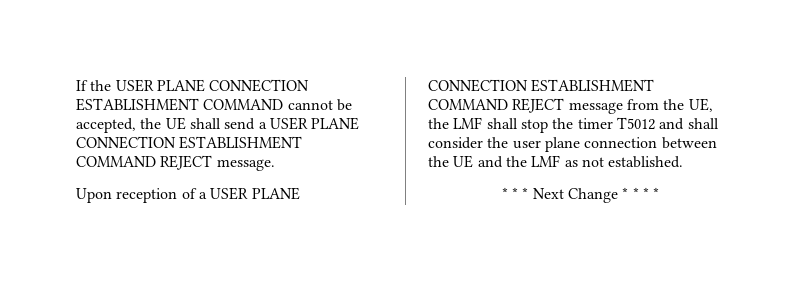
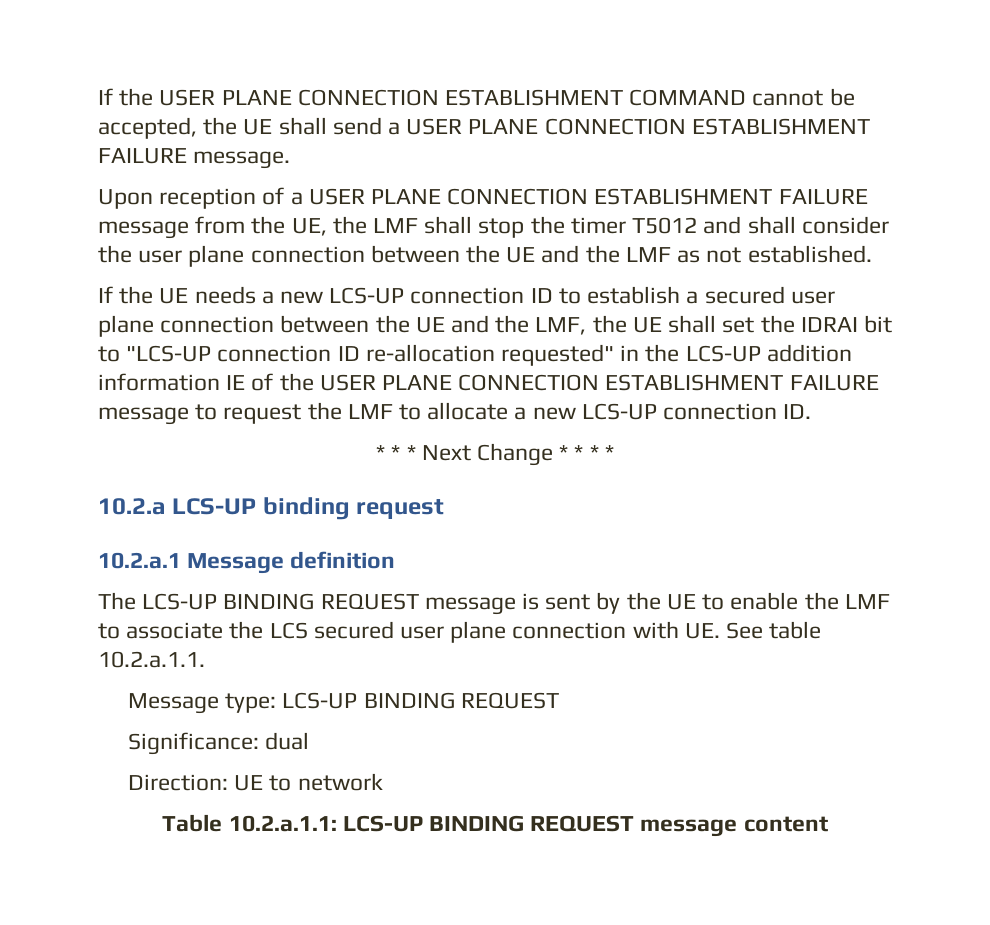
[76,155,213,170] COMMAND REJECT -> [98,148,187,164] FAILURE
[428,98,565,113] COMMAND REJECT -> [778,189,868,205] FAILURE
(684, 162) none -> [98,286,835,304] [98,315,892,337] [98,344,852,366] [98,373,879,391] [98,402,812,425] // If the UE needs a new LCS-UP connection ID to establish a secured user plane connection between the UE and the LMF, the UE shall set the IDRAI bit to "LCS-UP connection ID re-allocation requested" in the LCS-UP addition information IE of the USER PLANE CONNECTION ESTABLISHMENT FAILURE message to request the LMF to allocate a new LCS-UP connection ID.
(660, 193) none -> [98,497,445,520] [98,551,396,574] [98,592,890,615] [98,621,822,643] [98,651,205,668] [127,692,559,714] [127,732,310,755] [127,773,383,791] [162,814,828,837] // 10.2.a LCS-UP binding request // 10.2.a.1 Message definition // The LCS-UP BINDING REQUEST message is sent by the UE to enable the LMF to associate the LCS secured user plane connection with UE. See table 10.2.a.1.1. // Message type: LCS-UP BINDING REQUEST // Significance: dual // Direction: UE to network // Table 10.2.a.1.1: LCS-UP BINDING REQUEST message content

